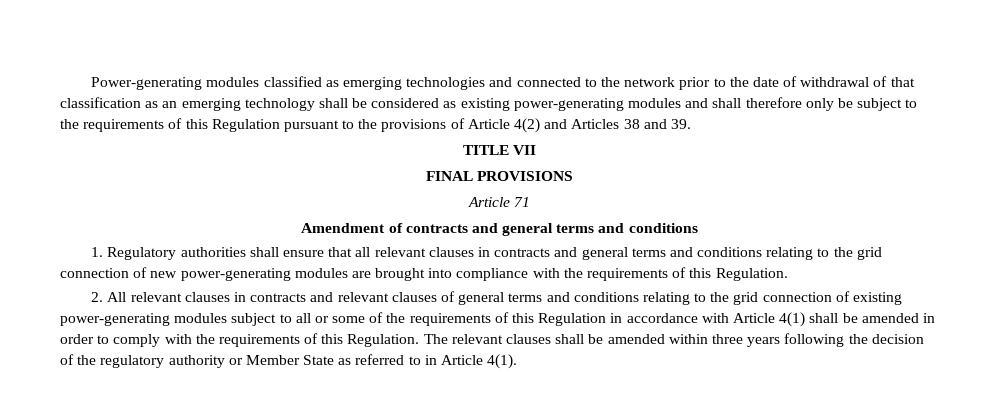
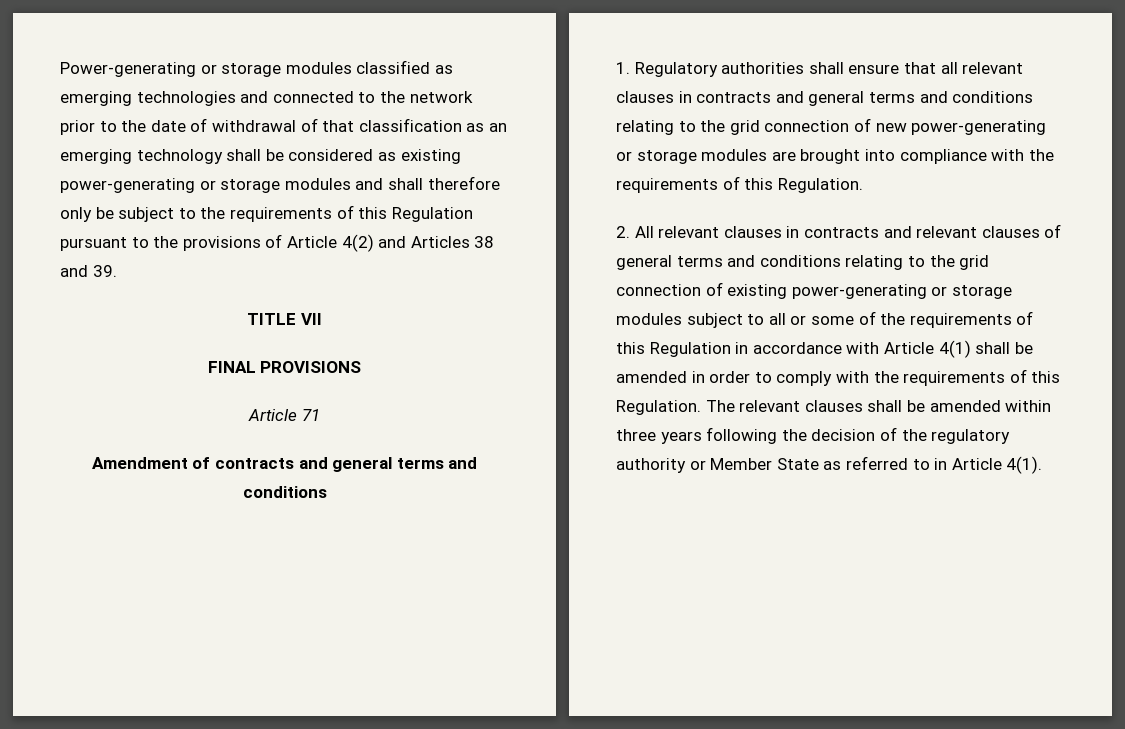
(203, 83) none -> [200,63,282,77] or storage
(624, 104) none -> [199,179,281,193] or storage
(291, 274) none -> [616,150,697,164] or storage
(170, 319) none -> [931,285,1012,299] or storage

